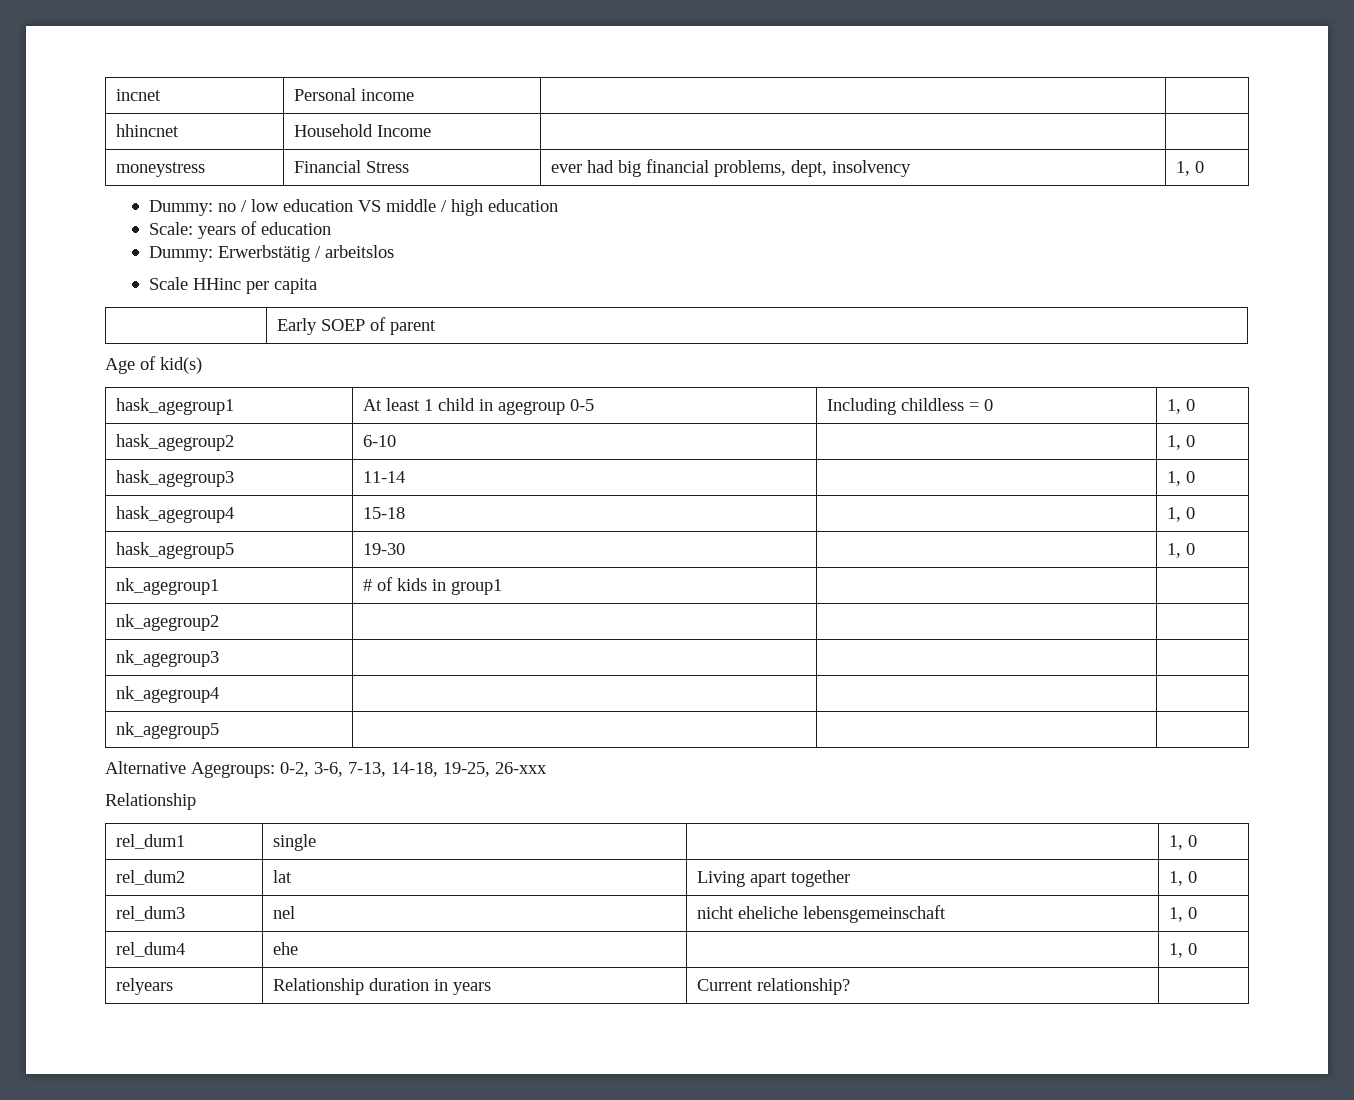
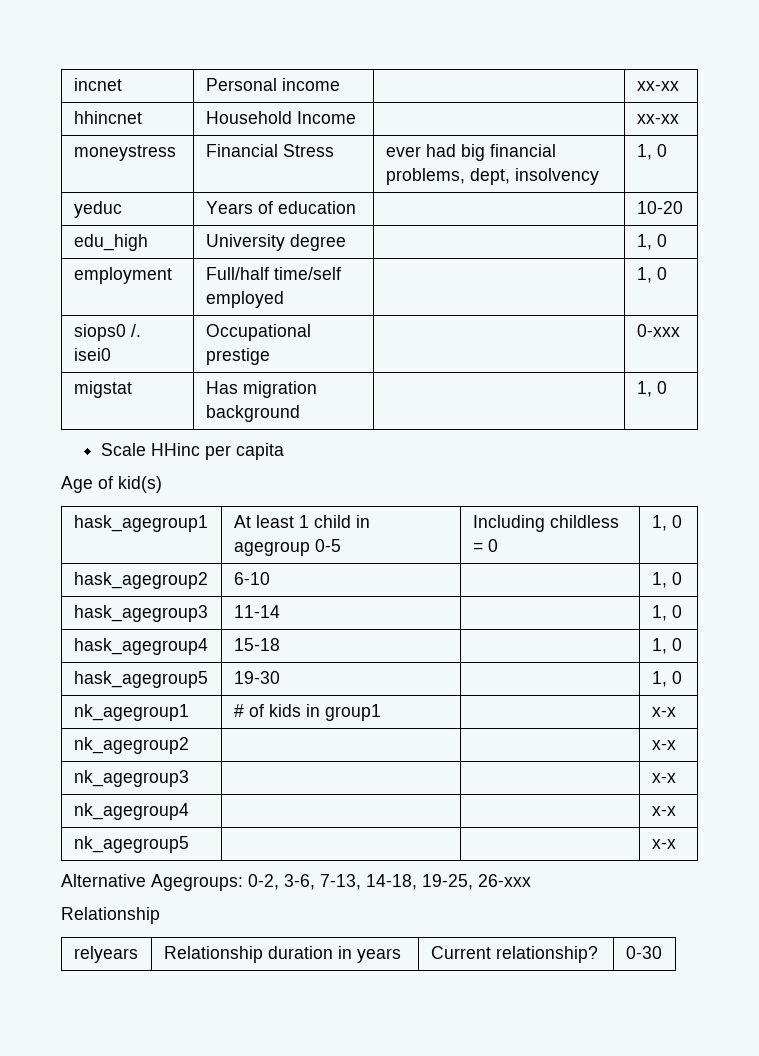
(414, 95) none -> [636,81,679,91] xx-xx
(431, 131) none -> [636,114,679,124] xx-xx
[149,199,559,216] [149,221,332,239] [149,245,395,262] // Dummy: no / low education VS middle / high education // Scale: years of education // Dummy: Erwerbstätig / arbeitslos -> [73,201,122,218] [205,201,356,214] [636,201,683,214] [73,234,148,251] [205,234,346,251] [636,234,667,250] [73,267,172,284] [205,267,341,280] [205,291,284,308] [636,267,667,283] [73,324,141,341] [73,348,111,361] [205,324,311,341] [205,348,270,365] [636,324,680,337] [73,381,132,398] [205,381,317,398] [205,405,300,422] [636,381,667,397] // yeduc | Years of education | | 10-20 // edu_high | University degree | | 1, 0 // employment | Full/half time/self employed | | 1, 0 // siops0 /. isei0 | Occupational prestige | | 0-xxx // migstat | Has migration background | | 1, 0
[276,317,436,335] // | Early SOEP of parent -> (285, 451) none
(502, 587) none -> [651,707,676,717] x-x
(219, 622) none -> [651,740,676,750] x-x
(219, 658) none -> [651,773,676,783] x-x
(219, 694) none -> [651,806,676,816] x-x
(219, 730) none -> [651,839,676,849] x-x
[115,834,185,849] [272,834,316,851] [1168,835,1197,850] [115,870,185,885] [272,870,292,883] [696,870,850,887] [1168,871,1197,886] [115,906,185,921] [272,906,295,919] [696,905,946,923] [1168,907,1197,922] [115,942,185,957] [272,942,298,955] [1168,943,1197,958] // rel_dum1 | single | | 1, 0 // rel_dum2 | lat | Living apart together | 1, 0 // rel_dum3 | nel | nicht eheliche lebensgemeinschaft | 1, 0 // rel_dum4 | ehe | | 1, 0 -> (160, 915) none
(850, 986) none -> [625,946,662,959] 0-30

